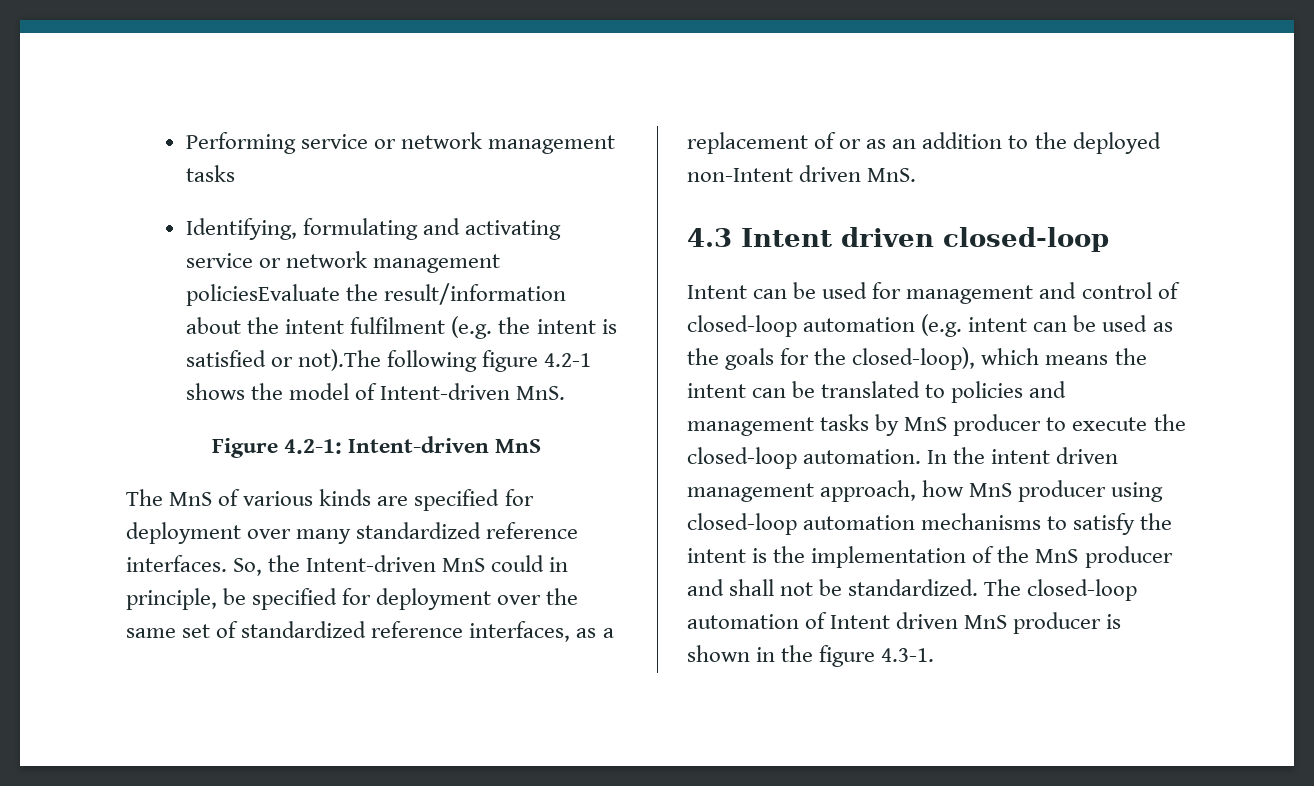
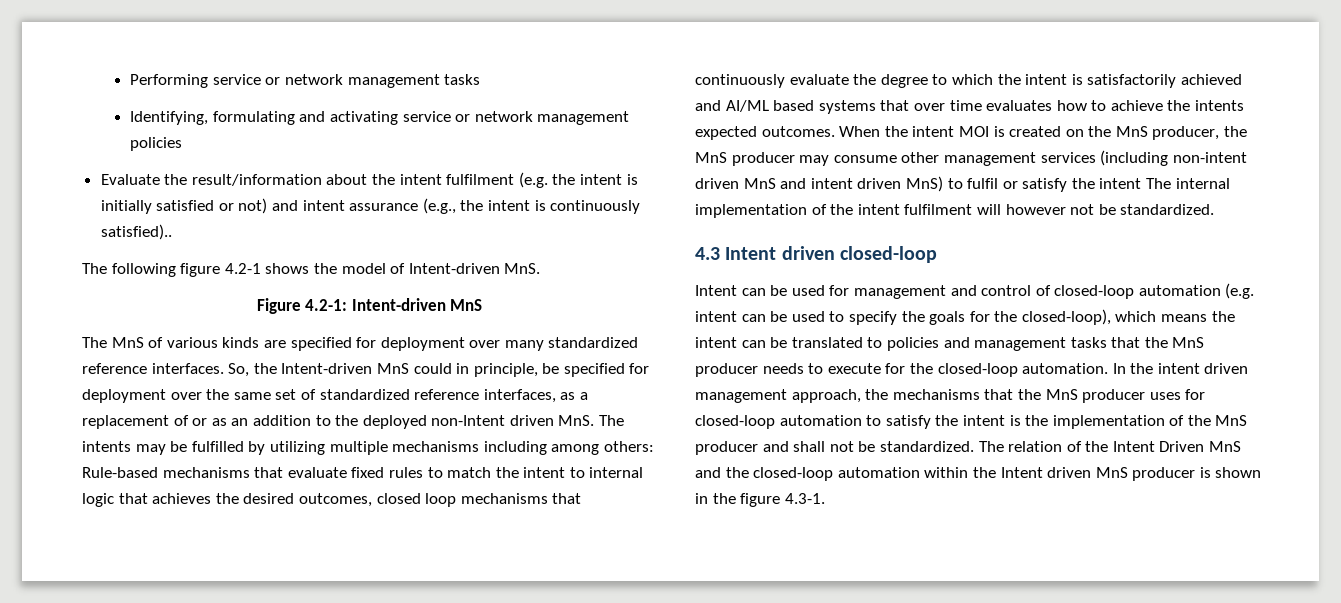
[186,284,341,306] policiesEvaluate -> [130,137,183,151] [100,174,160,185] policies // Evaluate
(617, 326) none -> [100,200,152,214] initially
[298,349,382,371] not).The -> [238,198,641,214] [100,224,172,240] [82,263,107,274] not) and intent assurance (e.g., the intent is continuously satisfied).. // The
(917, 175) none -> [599,415,625,426] [82,441,654,455] [82,467,644,478] [82,493,582,507] [695,74,1242,88] [695,100,1245,114] [695,126,1248,140] [695,150,1247,166] [695,176,1230,192] [695,204,1215,218] The intents may be fulfilled by utilizing multiple mechanisms including among others: Rule-based mechanisms that evaluate fixed rules to match the intent to internal logic that achieves the desired outcomes, closed loop mechanisms that continuously evaluate the degree to which the intent is satisfactorily achieved and AI/ML based systems that over time evaluates how to achieve the intents expected outcomes. When the intent MOI is created on the MnS producer, the MnS producer may consume other management services (including non-intent driven MnS and intent driven MnS) to fulfil or satisfy the intent The internal implementation of the intent fulfilment will however not be standardized.
[1152,322,1173,332] as -> [829,311,897,325] to specify
[875,414,1042,436] by MnS producer -> [1111,337,1205,348] [695,363,804,377] that the MnS producer needs
(1148, 424) none -> [885,363,906,374] for
[922,480,1164,502] [687,513,1042,535] how MnS producer using closed-loop automation mechanisms -> [865,389,1206,403] [695,415,862,429] the mechanisms that the MnS producer uses for closed-loop automation
[1027,579,1138,601] [687,612,828,629] closed-loop automation of -> [1008,441,1242,452] [695,467,996,481] relation of the Intent Driven MnS and the closed-loop automation within the

